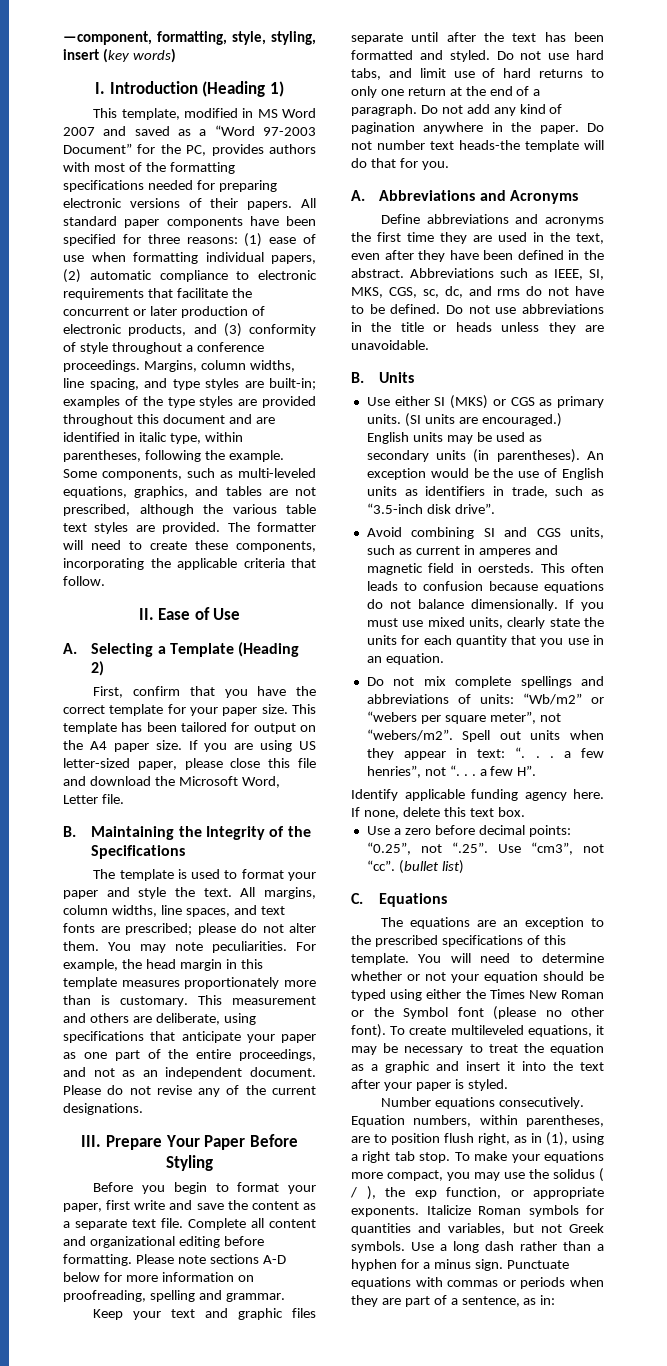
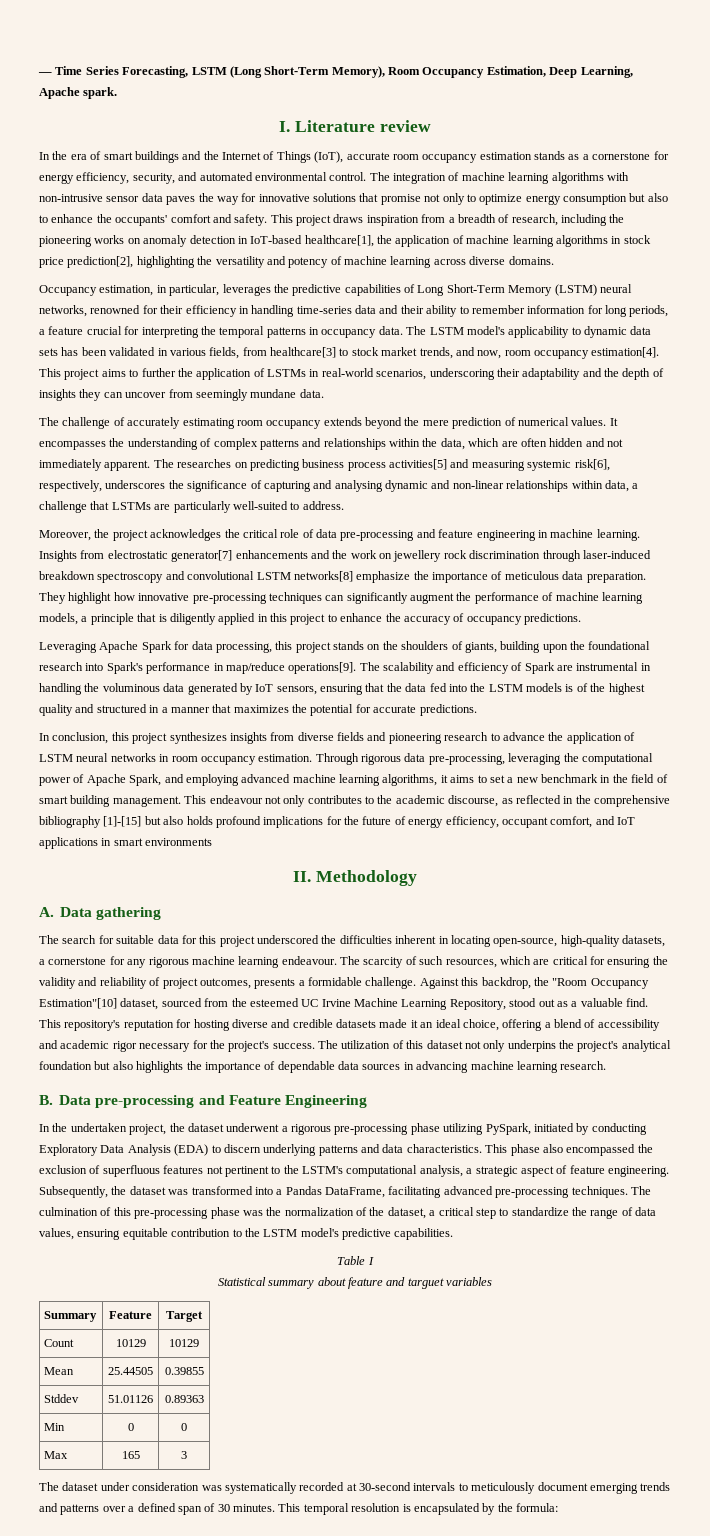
[63,31,316,45] [63,48,176,63] [95,81,284,97] [93,108,317,120] [63,125,316,136] [63,143,316,156] [63,162,235,174] [63,180,277,192] [63,198,316,210] [63,216,316,228] [63,233,316,247] [63,252,316,264] [63,269,317,283] [63,288,252,300] [63,306,265,318] [63,323,316,337] [63,342,264,354] [63,360,295,372] [63,378,316,390] [63,396,316,408] [63,414,275,426] [63,432,243,444] [63,450,284,462] [63,468,316,480] [63,486,316,498] [63,504,316,516] [63,522,316,534] [63,540,316,552] [63,558,316,570] [63,576,105,586] [138,607,241,620] [63,642,300,657] [91,661,105,676] [93,686,316,698] [63,704,316,716] [63,722,316,734] [63,740,316,752] [63,758,316,770] [63,776,280,788] [63,794,124,804] [63,826,311,840] [91,845,186,859] [93,869,316,881] [63,887,316,899] [63,905,285,917] [63,923,316,935] [63,941,316,953] [63,959,263,971] [63,977,316,989] [63,995,316,1007] [63,1013,256,1025] [63,1031,316,1043] [63,1049,316,1061] [63,1067,316,1079] [63,1085,316,1097] [63,1103,143,1115] [81,1134,298,1150] [166,1155,213,1171] [93,1182,316,1194] [63,1200,316,1212] [63,1218,316,1230] [63,1236,264,1248] [63,1254,286,1266] [63,1272,254,1282] [63,1290,285,1302] [93,1308,316,1320] [351,32,604,44] [351,50,604,62] [351,68,604,80] [351,86,541,98] [351,104,563,116] [351,122,604,134] [351,140,604,152] [351,158,449,170] [351,190,579,204] [381,214,604,226] [351,232,604,244] [351,250,604,262] [351,268,604,280] [351,286,604,298] [351,304,604,314] [351,322,604,334] [351,340,429,350] [351,372,415,383] [366,395,604,409] [366,413,562,427] [366,432,542,444] [366,449,604,463] [366,468,604,480] [366,486,604,498] [366,503,495,514] [366,527,604,539] [366,545,558,557] [366,563,604,575] [366,581,604,593] [366,599,604,611] [366,617,604,629] [366,635,604,647] [366,653,444,665] [366,676,604,688] [366,693,604,705] [366,711,561,724] [366,729,604,742] [366,747,604,760] [366,765,537,778] [351,789,604,801] [351,807,525,819] [366,825,571,837] [366,842,604,855] [366,860,464,874] [351,893,448,907] [381,917,604,929] [351,935,566,947] [351,953,604,965] [351,971,604,983] [351,989,604,1001] [351,1006,604,1020] [351,1024,604,1038] [351,1043,604,1055] [351,1061,604,1073] [351,1079,508,1091] [381,1097,585,1109] [351,1115,604,1127] [351,1132,604,1146] [351,1151,604,1163] [351,1168,604,1182] [350,1186,604,1200] [351,1205,604,1217] [351,1223,604,1235] [351,1241,604,1253] [351,1259,569,1271] [351,1277,604,1289] [351,1295,556,1307] —component, formatting, style, styling, insert (key words) // I. Introduction (Heading 1) // This template, modified in MS Word 2007 and saved as a “Word 97-2003 Document” for the PC, provides authors with most of the formatting specifications needed for preparing electronic versions of their papers. All standard paper components have been specified for three reasons: (1) ease of use when formatting individual papers, (2) automatic compliance to electronic requirements that facilitate the concurrent or later production of electronic products, and (3) conformity of style throughout a conference proceedings. Margins, column widths, line spacing, and type styles are built-in; examples of the type styles are provided throughout this document and are identified in italic type, within parentheses, following the example. Some components, such as multi-leveled equations, graphics, and tables are not prescribed, although the various table text styles are provided. The formatter will need to create these components, incorporating the applicable criteria that follow. // II. Ease of Use // A. Selecting a Template (Heading 2) // First, confirm that you have the correct template for your paper size. This template has been tailored for output on the A4 paper size. If you are using US letter-sized paper, please close this file and download the Microsoft Word, Letter file. // B. Maintaining the Integrity of the Specifications // The template is used to format your paper and style the text. All margins, column widths, line spaces, and text fonts are prescribed; please do not alter them. You may note peculiarities. For example, the head margin in this template measures proportionately more than is customary. This measurement and others are deliberate, using specifications that anticipate your paper as one part of the entire proceedings, and not as an independent document. Please do not revise any of the current designations. // III. Prepare Your Paper Before Styling // Before you begin to format your paper, first write and save the content as a separate text file. Complete all content and organizational editing before formatting. Please note sections A-D below for more information on proofreading, spelling and grammar. // Keep your text and graphic files separate until after the text has been formatted and styled. Do not use hard tabs, and limit use of hard returns to only one return at the end of a paragraph. Do not add any kind of pagination anywhere in the paper. Do not number text heads-the template will do that for you. // A. Abbreviations and Acronyms // Define abbreviations and acronyms the first time they are used in the text, even after they have been defined in the abstract. Abbreviations such as IEEE, SI, MKS, CGS, sc, dc, and rms do not have to be defined. Do not use abbreviations in the title or heads unless they are unavoidable. // B. Units // Use either SI (MKS) or CGS as primary units. (SI units are encouraged.) English units may be used as secondary units (in parentheses). An exception would be the use of English units as identifiers in trade, such as “3.5-inch disk drive”. // Avoid combining SI and CGS units, such as current in amperes and magnetic field in oersteds. This often leads to confusion because equations do not balance dimensionally. If you must use mixed units, clearly state the units for each quantity that you use in an equation. // Do not mix complete spellings and abbreviations of units: “Wb/m2” or “webers per square meter”, not “webers/m2”. Spell out units when they appear in text: “. . . a few henries”, not “. . . a few H”. // Identify applicable funding agency here. If none, delete this text box. // Use a zero before decimal points: “0.25”, not “.25”. Use “cm3”, not “cc”. (bullet list) // C. Equations // The equations are an exception to the prescribed specifications of this template. You will need to determine whether or not your equation should be typed using either the Times New Roman or the Symbol font (please no other font). To create multileveled equations, it may be necessary to treat the equation as a graphic and insert it into the text after your paper is styled. // Number equations consecutively. Equation numbers, within parentheses, are to position flush right, as in (1), using a right tab stop. To make your equations more compact, you may use the solidus ( / ), the exp function, or appropriate exponents. Italicize Roman symbols for quantities and variables, but not Greek symbols. Use a long dash rather than a hyphen for a minus sign. Punctuate equations with commas or periods when they are part of a sentence, as in: -> [38,66,633,78] [39,87,118,99] [279,120,431,132] [39,151,669,163] [39,172,629,184] [39,193,668,205] [39,214,625,226] [39,235,651,247] [39,256,554,268] [39,284,632,296] [39,305,669,317] [39,326,652,338] [39,347,660,359] [39,368,664,380] [39,389,324,401] [39,417,618,429] [39,438,623,450] [39,459,610,471] [39,480,639,492] [39,501,344,513] [39,529,640,541] [39,550,651,562] [39,571,646,583] [39,592,643,604] [39,613,581,625] [39,641,651,653] [39,662,651,674] [39,683,645,695] [39,704,477,716] [39,732,635,744] [39,753,653,765] [39,774,668,786] [39,795,670,807] [39,816,635,828] [39,837,213,849] [293,870,417,886] [39,907,162,920] [39,935,665,947] [39,956,668,968] [39,977,649,989] [39,998,648,1010] [39,1019,660,1031] [39,1040,671,1052] [39,1061,607,1073] [39,1095,367,1108] [39,1123,647,1135] [39,1144,653,1156] [39,1165,669,1177] [39,1186,651,1198] [39,1207,657,1219] [39,1228,454,1240] [337,1256,374,1265] [217,1277,493,1289] [44,1311,98,1322] [109,1311,152,1319] [166,1311,203,1322] [44,1339,75,1347] [115,1339,146,1347] [169,1339,199,1347] [44,1367,75,1375] [108,1367,153,1375] [164,1367,204,1375] [44,1394,80,1403] [108,1395,153,1403] [164,1395,204,1403] [44,1423,66,1431] [127,1423,134,1431] [181,1423,187,1431] [44,1451,69,1459] [121,1451,140,1459] [181,1451,187,1459] [39,1482,671,1494] [39,1503,558,1515] — Time Series Forecasting, LSTM (Long Short-Term Memory), Room Occupancy Estimation, Deep Learning, Apache spark. // I. Literature review // In the era of smart buildings and the Internet of Things (IoT), accurate room occupancy estimation stands as a cornerstone for energy efficiency, security, and automated environmental control. The integration of machine learning algorithms with non-intrusive sensor data paves the way for innovative solutions that promise not only to optimize energy consumption but also to enhance the occupants' comfort and safety. This project draws inspiration from a breadth of research, including the pioneering works on anomaly detection in IoT-based healthcare[1], the application of machine learning algorithms in stock price prediction[2], highlighting the versatility and potency of machine learning across diverse domains. // Occupancy estimation, in particular, leverages the predictive capabilities of Long Short-Term Memory (LSTM) neural networks, renowned for their efficiency in handling time-series data and their ability to remember information for long periods, a feature crucial for interpreting the temporal patterns in occupancy data. The LSTM model's applicability to dynamic data sets has been validated in various fields, from healthcare[3] to stock market trends, and now, room occupancy estimation[4]. This project aims to further the application of LSTMs in real-world scenarios, underscoring their adaptability and the depth of insights they can uncover from seemingly mundane data. // The challenge of accurately estimating room occupancy extends beyond the mere prediction of numerical values. It encompasses the understanding of complex patterns and relationships within the data, which are often hidden and not immediately apparent. The researches on predicting business process activities[5] and measuring systemic risk[6], respectively, underscores the significance of capturing and analysing dynamic and non-linear relationships within data, a challenge that LSTMs are particularly well-suited to address. // Moreover, the project acknowledges the critical role of data pre-processing and feature engineering in machine learning. Insights from electrostatic generator[7] enhancements and the work on jewellery rock discrimination through laser-induced breakdown spectroscopy and convolutional LSTM networks[8] emphasize the importance of meticulous data preparation. They highlight how innovative pre-processing techniques can significantly augment the performance of machine learning models, a principle that is diligently applied in this project to enhance the accuracy of occupancy predictions. // Leveraging Apache Spark for data processing, this project stands on the shoulders of giants, building upon the foundational research into Spark's performance in map/reduce operations[9]. The scalability and efficiency of Spark are instrumental in handling the voluminous data generated by IoT sensors, ensuring that the data fed into the LSTM models is of the highest quality and structured in a manner that maximizes the potential for accurate predictions. // In conclusion, this project synthesizes insights from diverse fields and pioneering research to advance the application of LSTM neural networks in room occupancy estimation. Through rigorous data pre-processing, leveraging the computational power of Apache Spark, and employing advanced machine learning algorithms, it aims to set a new benchmark in the field of smart building management. This endeavour not only contributes to the academic discourse, as reflected in the comprehensive bibliography [1]-[15] but also holds profound implications for the future of energy efficiency, occupant comfort, and IoT applications in smart environments // II. Methodology // A. Data gathering // The search for suitable data for this project underscored the difficulties inherent in locating open-source, high-quality datasets, a cornerstone for any rigorous machine learning endeavour. The scarcity of such resources, which are critical for ensuring the validity and reliability of project outcomes, presents a formidable challenge. Against this backdrop, the "Room Occupancy Estimation"[10] dataset, sourced from the esteemed UC Irvine Machine Learning Repository, stood out as a valuable find. This repository's reputation for hosting diverse and credible datasets made it an ideal choice, offering a blend of accessibility and academic rigor necessary for the project's success. The utilization of this dataset not only underpins the project's analytical foundation but also highlights the importance of dependable data sources in advancing machine learning research. // B. Data pre-processing and Feature Engineering // In the undertaken project, the dataset underwent a rigorous pre-processing phase utilizing PySpark, initiated by conducting Exploratory Data Analysis (EDA) to discern underlying patterns and data characteristics. This phase also encompassed the exclusion of superfluous features not pertinent to the LSTM's computational analysis, a strategic aspect of feature engineering. Subsequently, the dataset was transformed into a Pandas DataFrame, facilitating advanced pre-processing techniques. The culmination of this pre-processing phase was the normalization of the dataset, a critical step to standardize the range of data values, ensuring equitable contribution to the LSTM model's predictive capabilities. // Table I // Statistical summary about feature and targuet variables // Summary | Feature | Target // Count | 10129 | 10129 // Mean | 25.44505 | 0.39855 // Stddev | 51.01126 | 0.89363 // Min | 0 | 0 // Max | 165 | 3 // The dataset under consideration was systematically recorded at 30-second intervals to meticulously document emerging trends and patterns over a defined span of 30 minutes. This temporal resolution is encapsulated by the formula:

